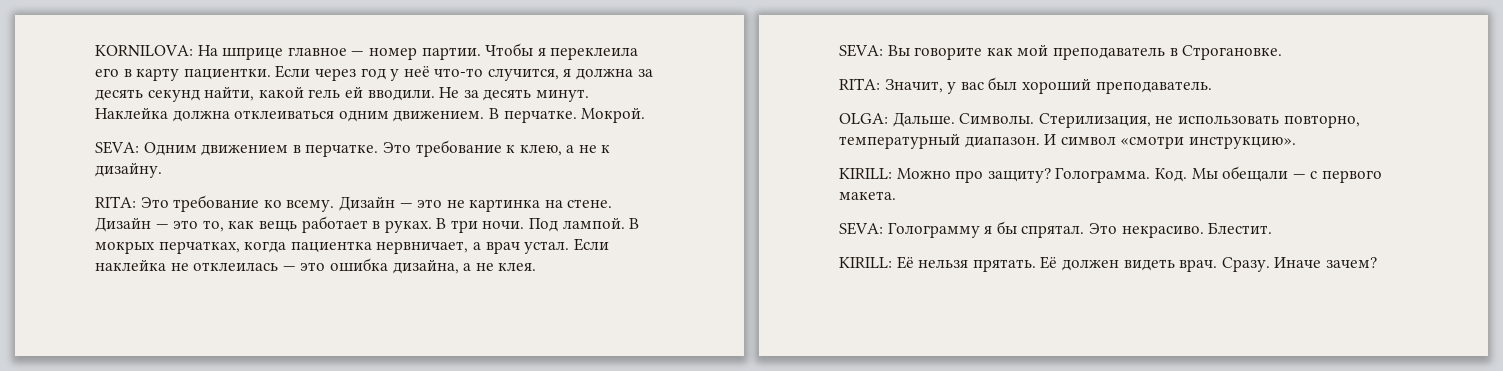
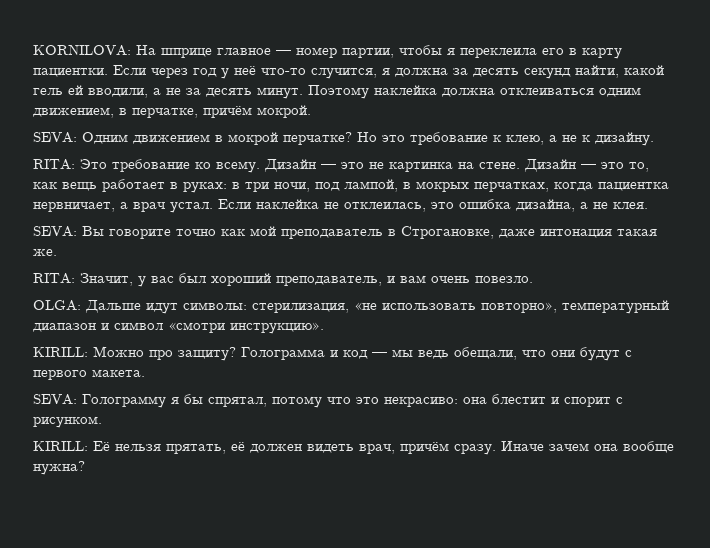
[421,43,534,60] партии. Чтобы -> [342,45,442,58] партии, чтобы
[367,87,460,101] вводили. Не -> [88,88,181,98] вводили, а не
[95,107,168,119] Наклейка -> [308,85,437,99] Поэтому наклейка
[393,107,646,123] движением. В перчатке. Мокрой. -> [33,105,311,118] движением, в перчатке, причём мокрой.
[305,142,411,157] перчатке. Это -> [228,132,405,145] мокрой перчатке? Но это
[384,217,640,233] руках. В три ночи. Под лампой. В -> [183,179,411,193] руках: в три ночи, под лампой, в
[193,262,296,271] отклеилась — -> [344,202,426,212] отклеилась,
(983, 53) none -> [176,229,216,236] точно
[1182,45,1283,60] Строгановке. -> [401,226,657,239] [33,249,57,256] Строгановке, даже интонация такая же.
[1095,81,1212,94] [839,112,1360,128] [839,133,1057,149] преподаватель. // OLGA: Дальше. Символы. Стерилизация, не использовать повторно, температурный диапазон. И -> [276,275,533,286] [33,300,669,314] [33,323,109,332] преподаватель, и вам очень повезло. // OLGA: Дальше идут символы: стерилизация, «не использовать повторно», температурный диапазон и
[1055,166,1306,183] Голограмма. Код. Мы обещали — -> [241,347,620,361] Голограмма и код — мы ведь обещали, что они будут
[1021,222,1273,238] [839,256,1377,272] спрятал. Это некрасиво. Блестит. // KIRILL: Её нельзя прятать. Её должен видеть врач. Сразу. Иначе зачем? -> [208,394,623,408] [33,416,102,428] [33,441,674,455] [33,461,85,475] спрятал, потому что это некрасиво: она блестит и спорит с рисунком. // KIRILL: Её нельзя прятать, её должен видеть врач, причём сразу. Иначе зачем она вообще нужна?

